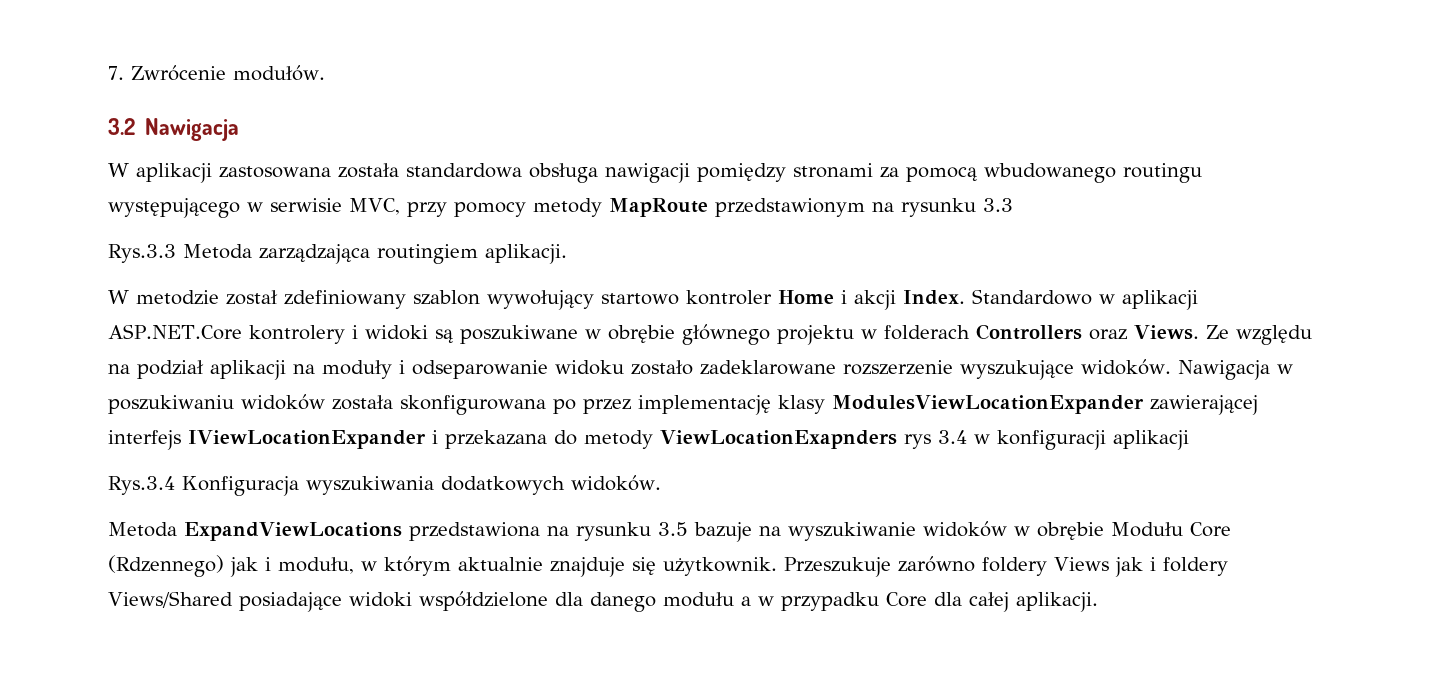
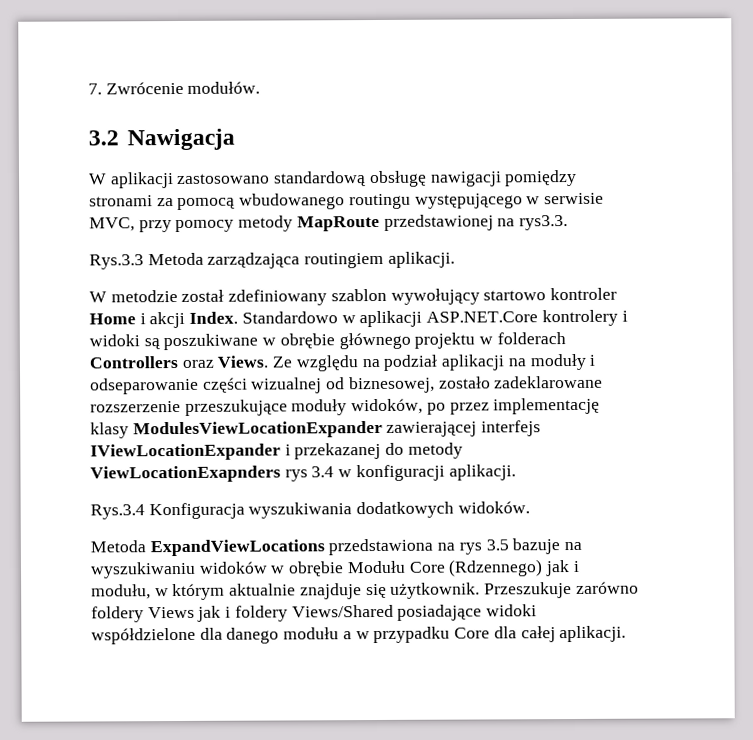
[219,163,598,183] zastosowana została standardowa obsługa -> [177,170,427,188] zastosowano standardową obsługę
[715,198,1013,217] przedstawionym na rysunku 3.3 -> [383,214,569,231] przedstawionej na rys3.3.
[555,359,1293,380] [108,394,546,415] widoku zostało zadeklarowane rozszerzenie wyszukujące widoków. Nawigacja w poszukiwaniu widoków została skonfigurowana -> [202,375,604,394] [90,398,424,416] części wizualnej od biznesowej, zostało zadeklarowane rozszerzenie przeszukujące moduły widoków,
[445,430,547,449] przekazana -> [294,442,382,460] przekazanej
[1113,430,1189,450] aplikacji -> [448,464,516,481] aplikacji.
[576,522,651,541] rysunku -> [458,542,482,555] rys
[788,522,916,541] wyszukiwanie -> [90,561,196,579] wyszukiwaniu

